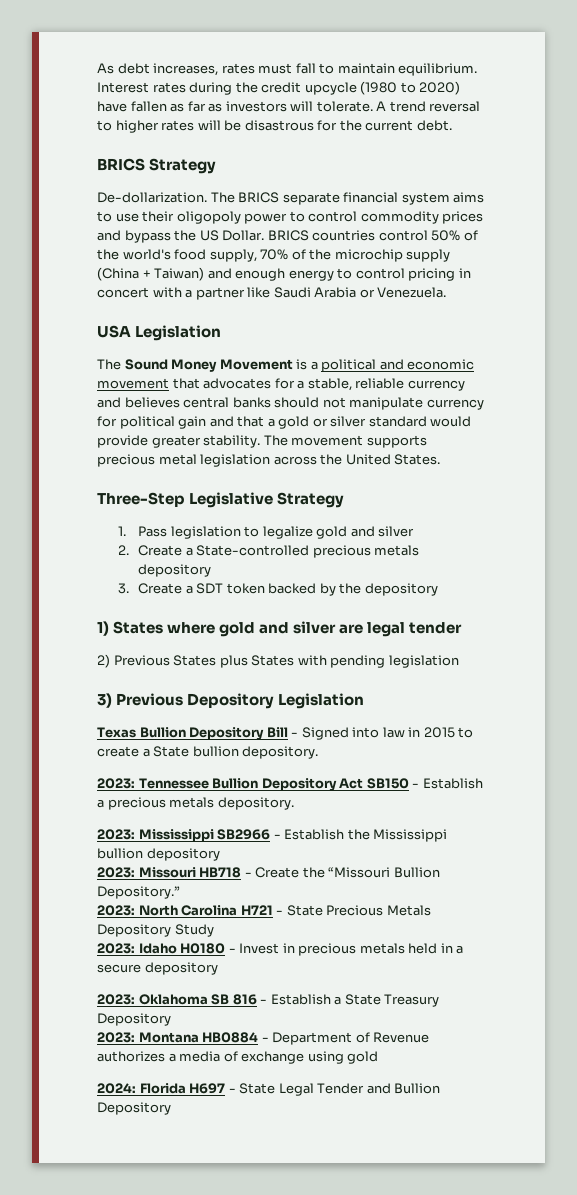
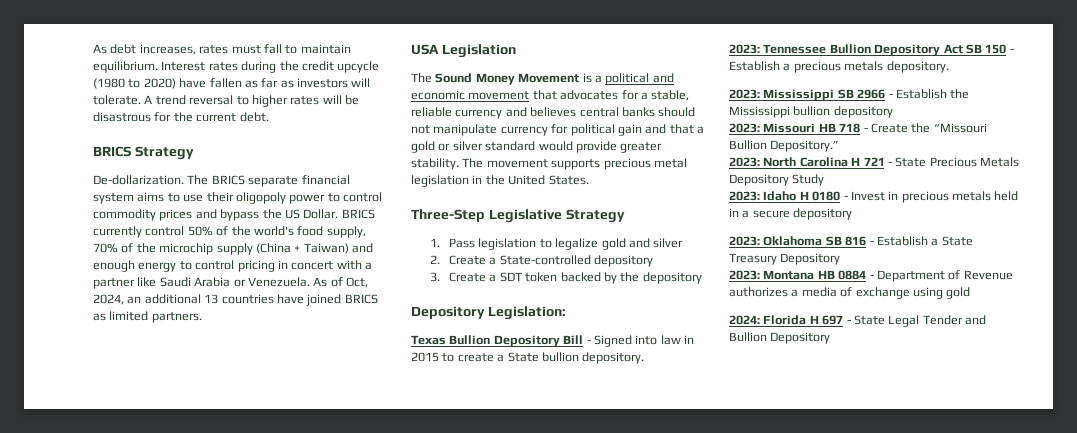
[312,230,376,241] countries -> [93,226,142,238] currently
(447, 292) none -> [313,277,368,288] [93,294,378,306] [93,311,202,323] As of Oct, 2024, an additional 13 countries have joined BRICS as limited partners.
[273,456,317,465] across -> [472,175,483,184] in
[312,545,420,558] precious metals -> (591, 260) none
[97,621,463,637] [97,654,459,668] [97,693,365,709] 1) States where gold and silver are legal tender // 2) Previous States plus States with pending legislation // 3) Previous Depository Legislation -> [411,306,566,320] Depository Legislation:
[366,778,409,789] SB150 -> [965,44,1007,54] SB 150
[217,829,271,840] SB2966 -> [837,89,886,99] SB 2966
[199,867,242,878] HB718 -> [818,123,861,133] HB 718
[240,905,273,915] H721 -> [851,157,885,166] H 721
[180,943,226,954] H0180 -> [799,191,841,201] H 0180
[202,1032,259,1043] HB0884 -> [817,270,867,280] HB 0884
[189,1083,226,1094] H697 -> [809,315,844,325] H 697

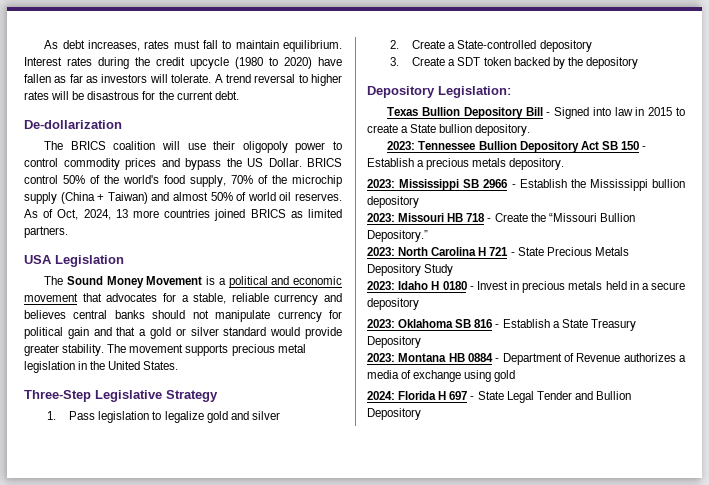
[93,146,194,160] [93,175,350,187] [93,192,180,204] BRICS Strategy // De-dollarization. The BRICS separate financial system aims to -> [24,120,122,129] [44,141,181,150] De-dollarization // The BRICS coalition will
[93,226,142,238] currently -> (342, 162) none
[93,260,372,272] [93,277,368,289] [93,294,304,305] enough energy to control pricing in concert with a partner like Saudi Arabia or Venezuela. As of Oct, 2024, an additional 13 countries have -> [172,192,342,201] [24,209,211,220] almost 50% of world oil reserves. As of Oct, 2024, 13 more countries

